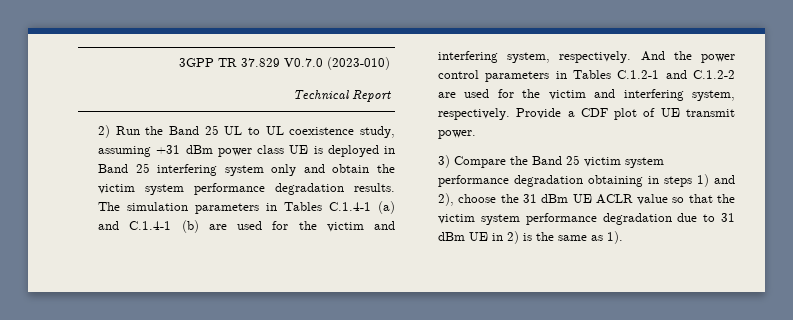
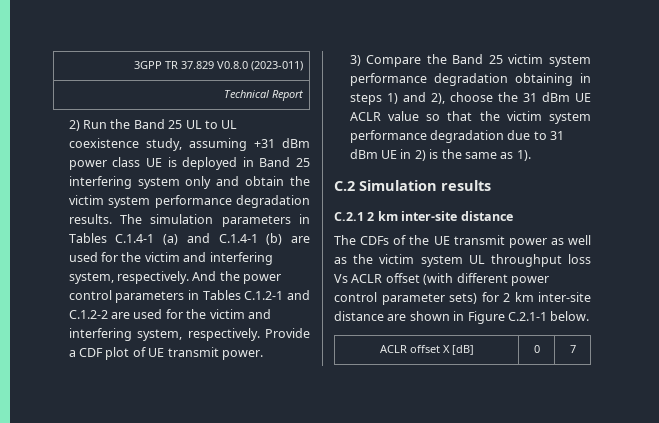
[283,57,390,70] V0.7.0 (2023-010) -> [216,61,303,71] V0.8.0 (2023-011)
(624, 237) none -> [334,180,491,191] [334,211,513,221] [334,235,591,248] [334,254,591,267] [334,273,549,286] [334,292,591,305] [334,311,590,324] [379,345,474,355] [533,345,540,353] [569,345,576,353] // C.2 Simulation results // C.2.1 2 km inter-site distance // The CDFs of the UE transmit power as well as the victim system UL throughput loss Vs ACLR offset (with different power control parameter sets) for 2 km inter-site distance are shown in Figure C.2.1-1 below. // ACLR offset X [dB] | 0 | 7

